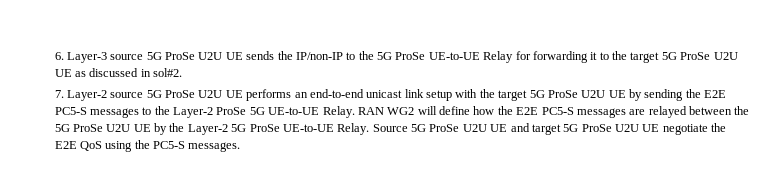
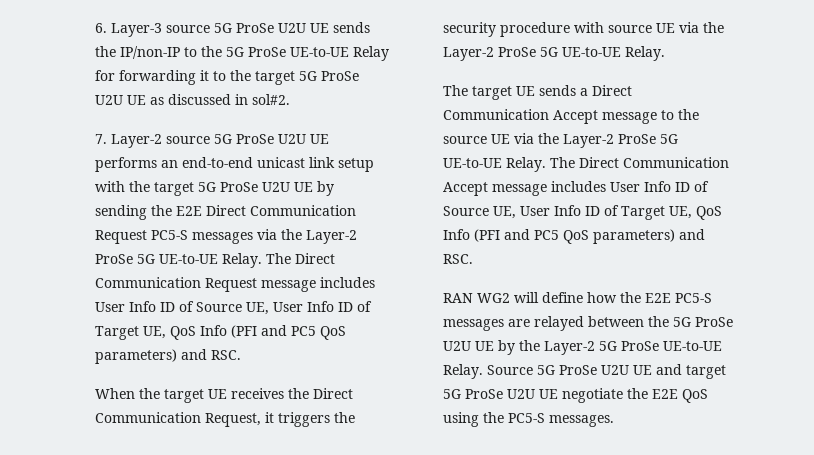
[54,106,355,118] PC5-S messages to the Layer-2 ProSe 5G UE-to-UE Relay. -> [205,205,356,216] [94,229,357,244] [94,253,335,268] [94,277,375,292] [94,301,372,315] [94,325,346,340] [94,349,241,364] [94,388,353,403] [94,412,355,427] [442,22,724,37] [442,46,665,61] [442,85,632,100] [442,109,699,124] [442,133,678,148] [442,157,729,172] [442,181,709,196] [442,205,722,220] [442,229,705,244] [442,254,473,264] Direct Communication Request PC5-S messages via the Layer-2 ProSe 5G UE-to-UE Relay. The Direct Communication Request message includes User Info ID of Source UE, User Info ID of Target UE, QoS Info (PFI and PC5 QoS parameters) and RSC. // When the target UE receives the Direct Communication Request, it triggers the security procedure with source UE via the Layer-2 ProSe 5G UE-to-UE Relay. // The target UE sends a Direct Communication Accept message to the source UE via the Layer-2 ProSe 5G UE-to-UE Relay. The Direct Communication Accept message includes User Info ID of Source UE, User Info ID of Target UE, QoS Info (PFI and PC5 QoS parameters) and RSC. //

